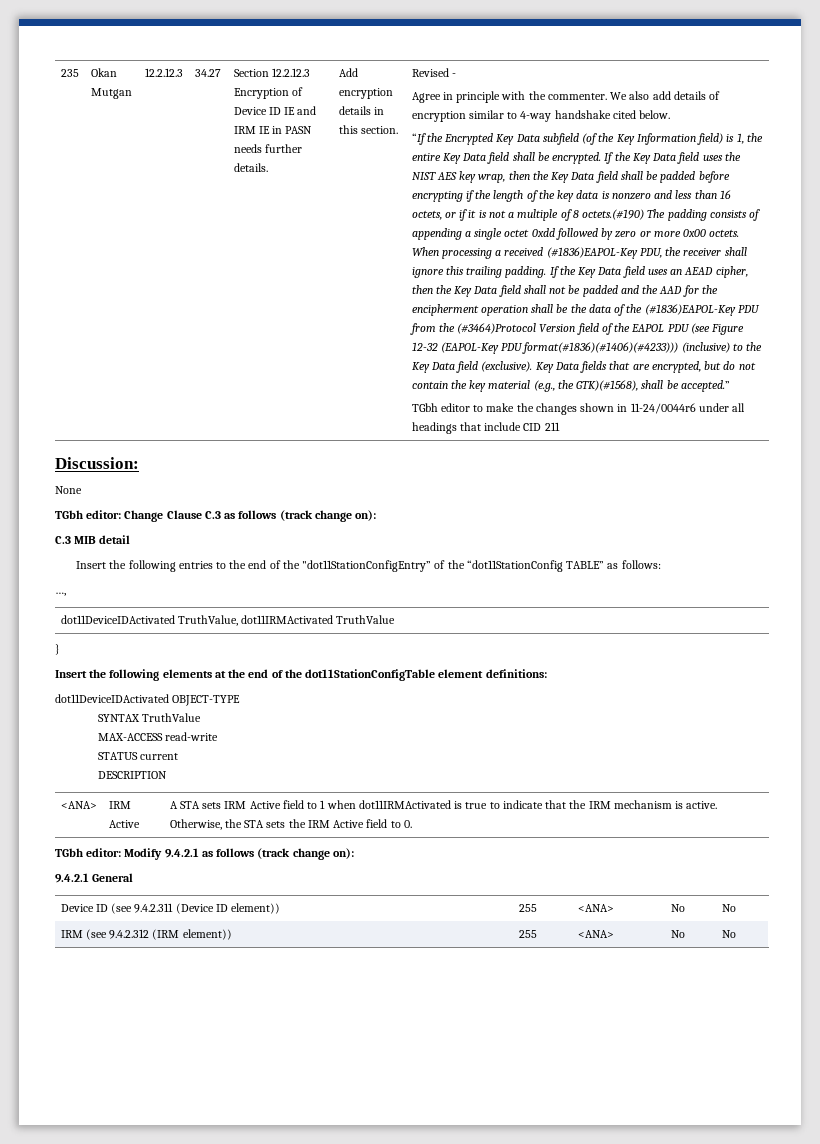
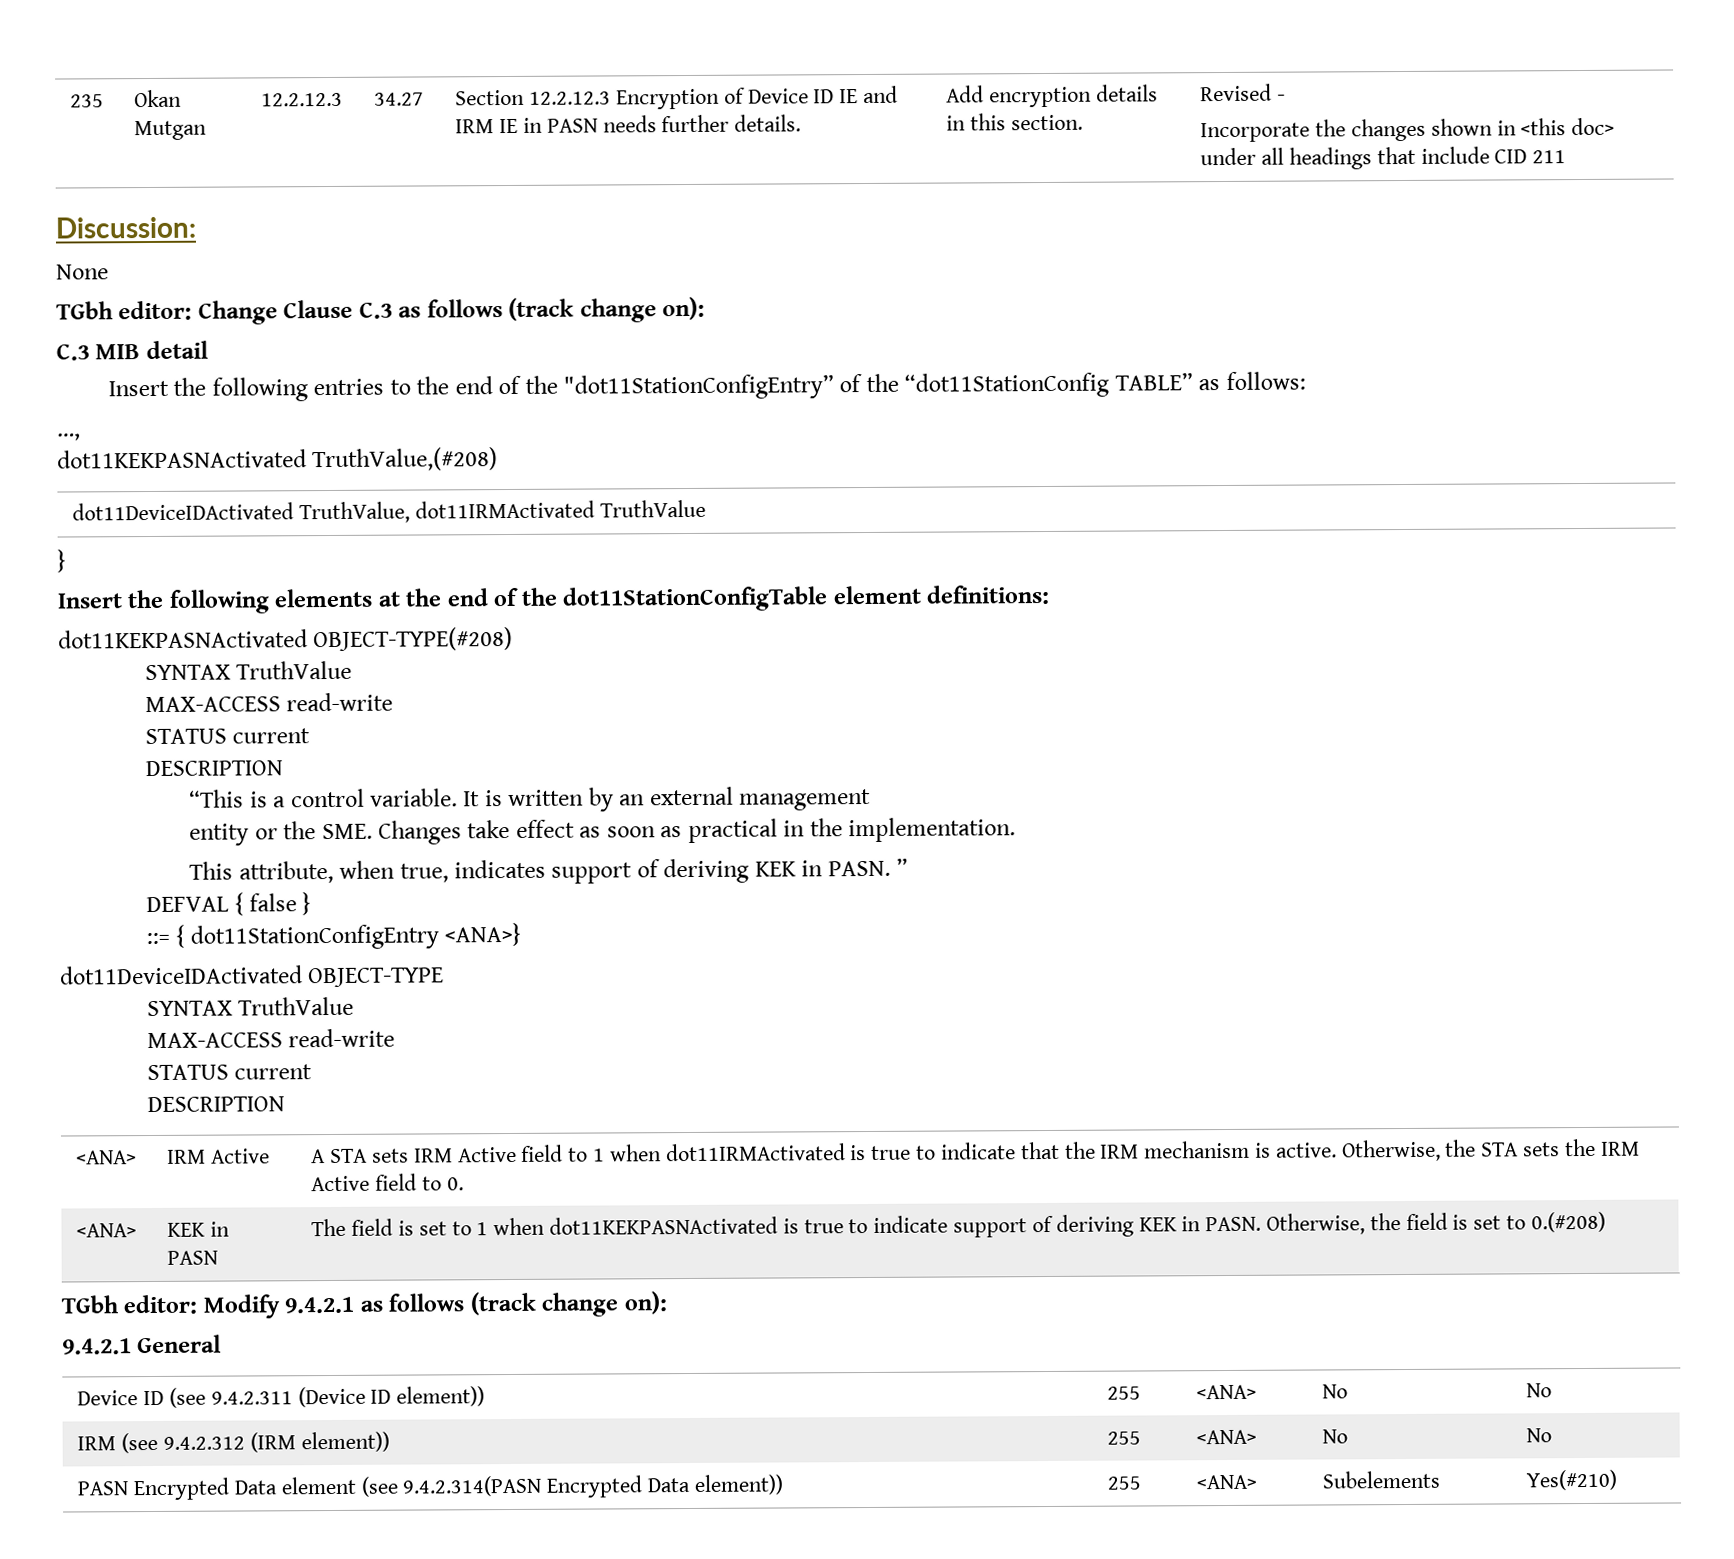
[411,91,721,103] [411,110,671,122] [411,133,763,145] [411,152,741,164] [411,171,730,183] [411,190,731,202] [411,209,761,221] [411,228,740,240] [411,247,747,259] [411,266,748,278] [411,285,718,297] [411,304,760,316] [409,323,745,335] [411,342,763,354] [411,361,756,373] [411,380,730,392] [411,403,515,412] Agree in principle with the commenter. We also add details of encryption similar to 4-way handshake cited below. // “If the Encrypted Key Data subfield (of the Key Information field) is 1, the entire Key Data field shall be encrypted. If the Key Data field uses the NIST AES key wrap, then the Key Data field shall be padded before encrypting if the length of the key data is nonzero and less than 16 octets, or if it is not a multiple of 8 octets.(#190) The padding consists of appending a single octet 0xdd followed by zero or more 0x00 octets. When processing a received (#1836)EAPOL-Key PDU, the receiver shall ignore this trailing padding. If the Key Data field uses an AEAD cipher, then the Key Data field shall not be padded and the AAD for the encipherment operation shall be the data of the (#1836)EAPOL-Key PDU from the (#3464)Protocol Version field of the EAPOL PDU (see Figure 12-32 (EAPOL-Key PDU format(#1836)(#1406)(#4233))) (inclusive) to the Key Data field (exclusive). Key Data fields that are encrypted, but do not contain the key material (e.g., the GTK)(#1568), shall be accepted.” // TGbh editor to make -> [1200,122,1311,143] Incorporate
[630,403,696,414] 11-24/0044r6 -> [1520,117,1616,136] <this doc>
(66, 594) none -> [57,447,499,472] // dot11KEKPASNActivated TruthValue,(#208)
(547, 673) none -> [58,626,514,652] [144,660,353,681] [144,692,394,713] [144,728,311,745] [144,760,283,777] [189,786,872,812] [189,817,1017,846] [189,857,909,884] [145,892,312,916] [145,922,522,950] // dot11KEKPASNActivated OBJECT-TYPE(#208) // SYNTAX TruthValue // MAX-ACCESS read-write // STATUS current // DESCRIPTION // “This is a control variable. It is written by an external management // entity or the SME. Changes take effect as soon as practical in the implementation. // This attribute, when true, indicates support of deriving KEK in PASN. ” // DEFVAL { false } // ::= { dot11StationConfigEntry <ANA>}
(412, 824) none -> [76,1223,138,1238] [167,1221,231,1237] [167,1250,219,1265] [311,1211,1606,1238] // <ANA> | KEK in PASN | The field is set to 1 when dot11KEKPASNActivated is true to indicate support of deriving KEK in PASN. Otherwise, the field is set to 0.(#208)
(736, 934) none -> [77,1474,783,1501] [1107,1476,1142,1490] [1196,1474,1258,1490] [1322,1470,1441,1489] [1526,1469,1618,1491] // PASN Encrypted Data element (see 9.4.2.314(PASN Encrypted Data element)) | 255 | <ANA> | Subelements | Yes(#210)

